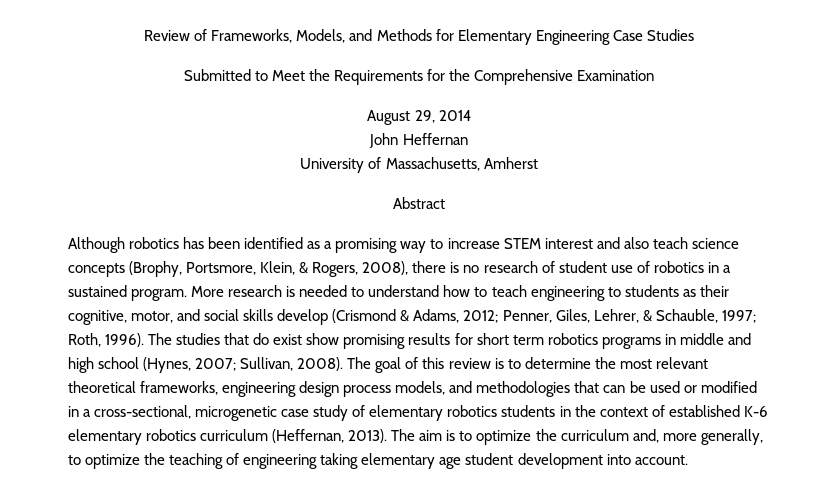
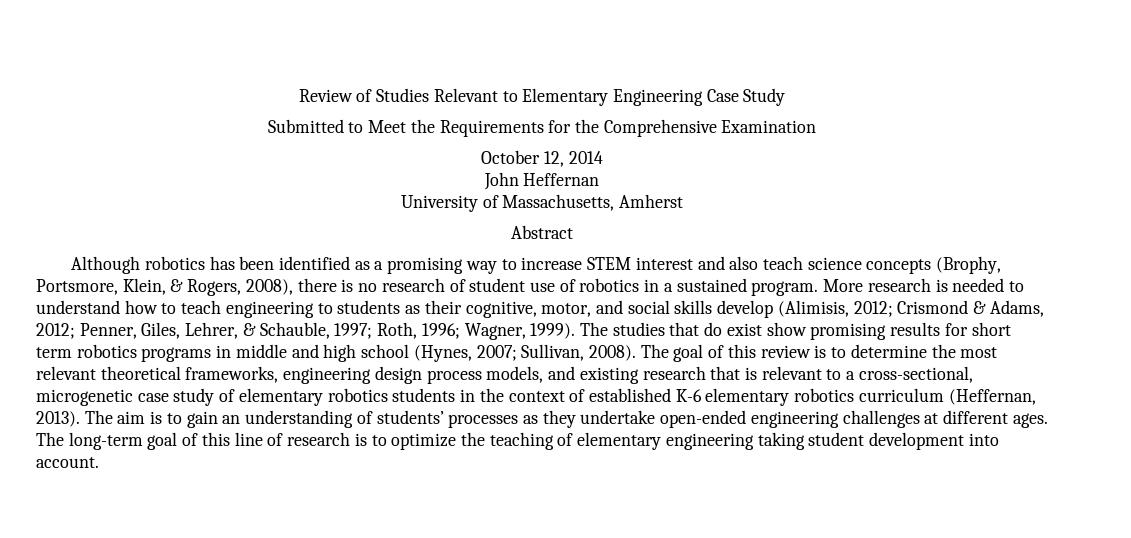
[211,29,454,43] Frameworks, Models, and Methods for -> [376,88,518,102] Studies Relevant to
[646,29,694,41] Studies -> [743,88,786,106] Study
[367,110,435,125] August 29, -> [481,150,564,167] October 12,
[332,309,397,323] (Crismond -> [777,300,969,317] (Alimisis, 2012; Crismond
[105,333,145,347] 1996). -> [421,323,576,340] 1996; Wagner, 1999).
[476,381,757,397] [68,406,79,417] methodologies that can be used or modified in -> [579,366,842,384] existing research that is relevant to
[476,429,763,445] optimize the curriculum and, more generally, -> [186,410,1048,428] [36,432,367,450] gain an understanding of students’ processes as they undertake open-ended engineering challenges at different ages. The long-term goal of this line of research is
(240, 459) none -> [577,432,662,450] elementary
[361,453,462,469] elementary age -> (805, 441) none

